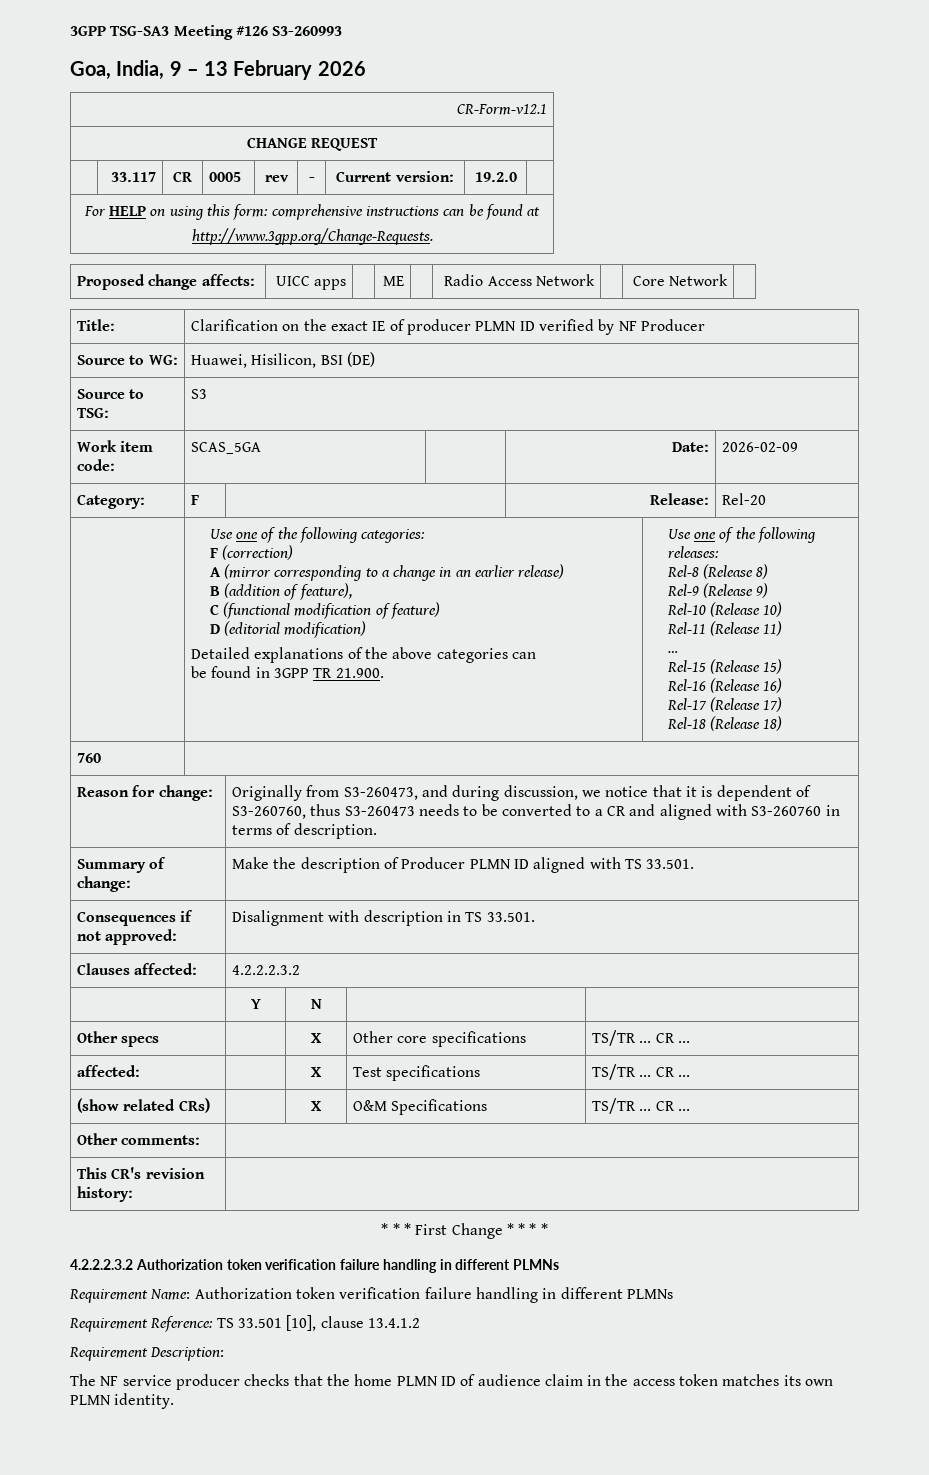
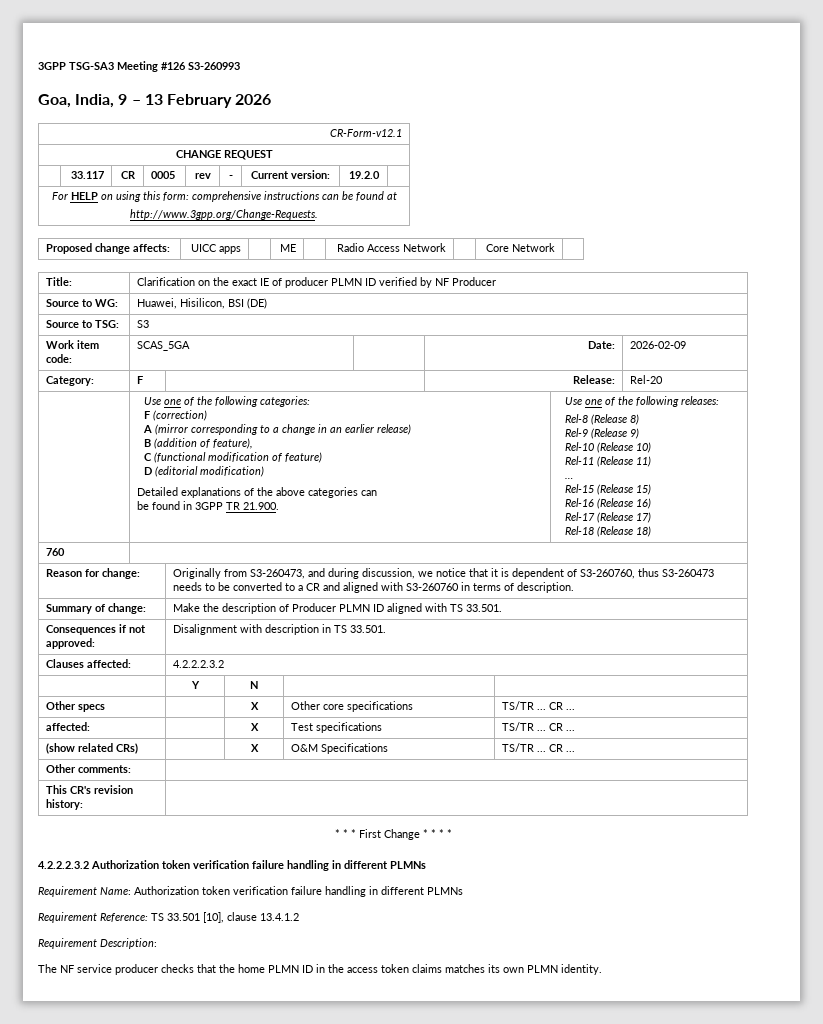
[460,1374,583,1386] of audience claim -> (313, 969) none
(719, 1380) none -> [412,964,442,973] claims

